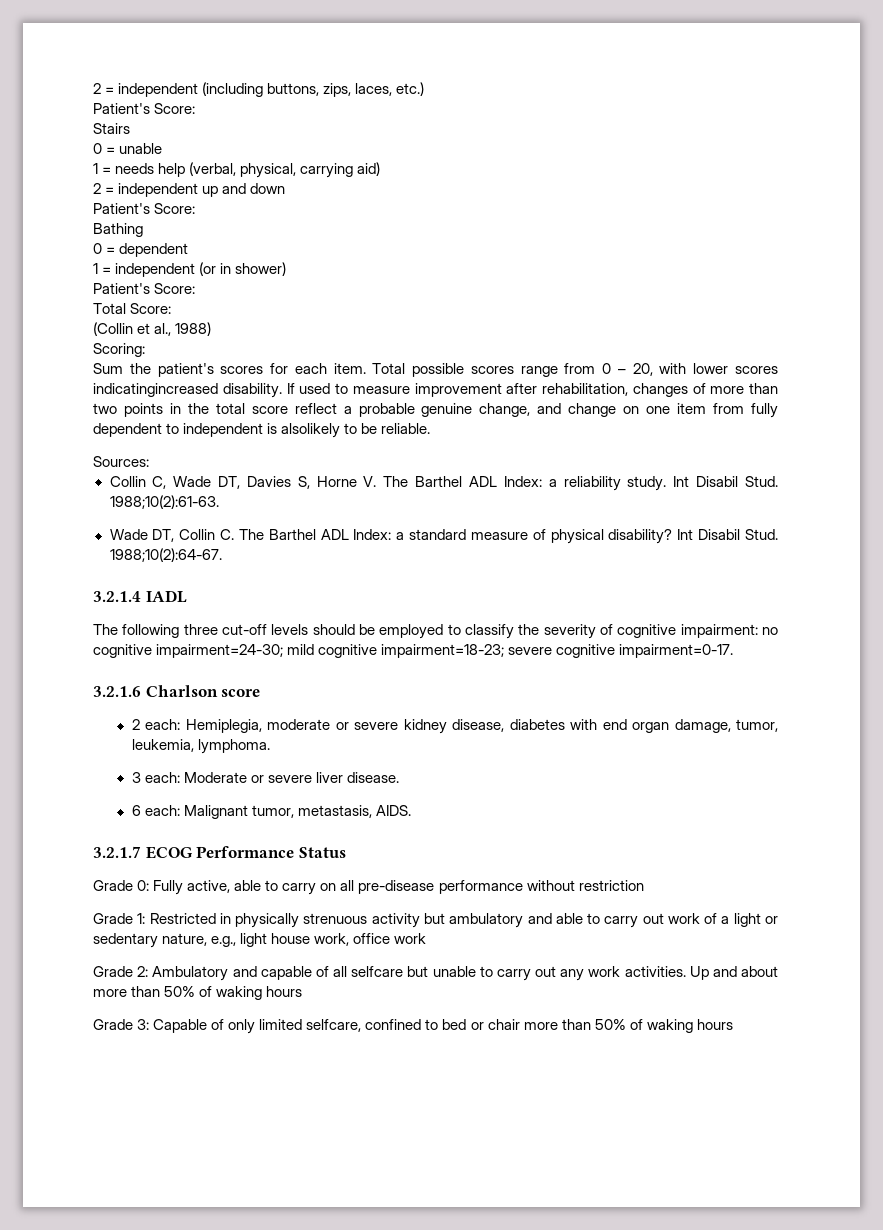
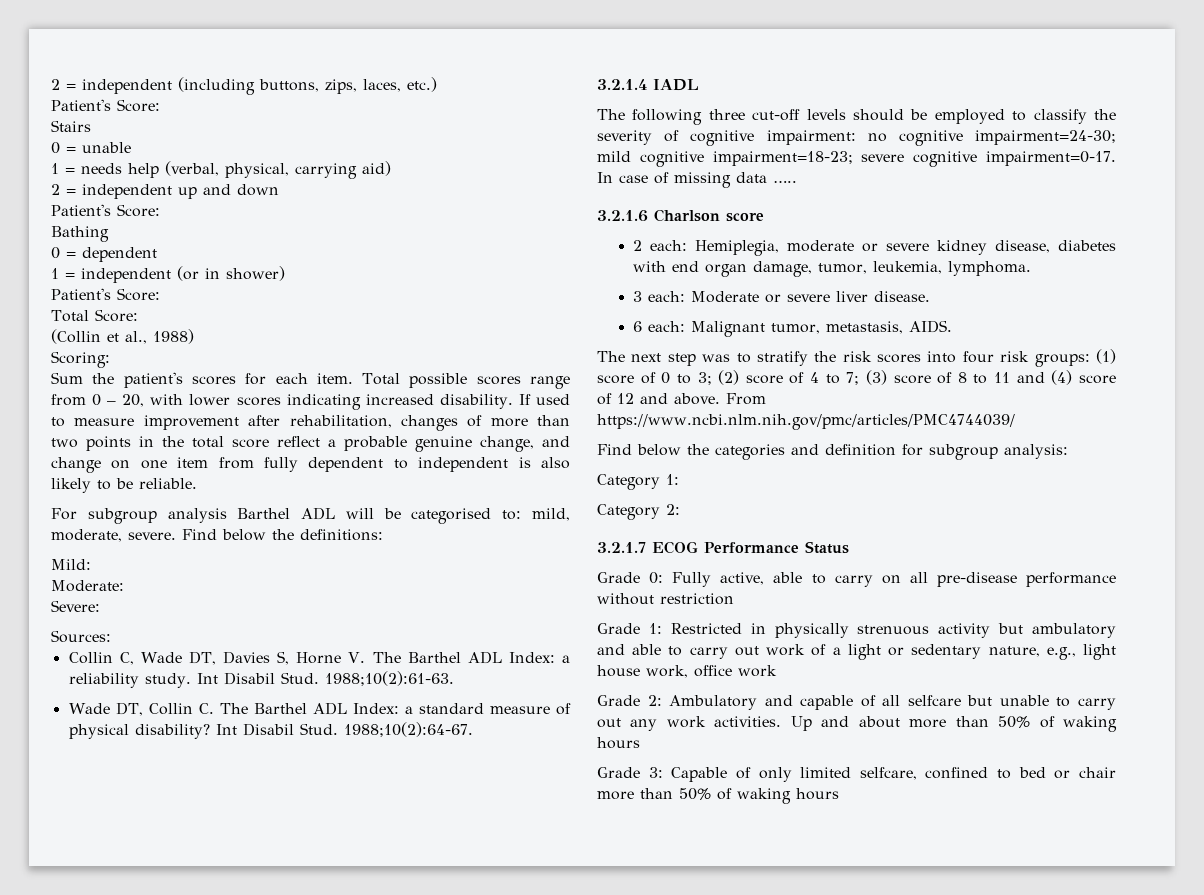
[93,383,218,397] indicatingincreased -> [286,394,434,410] indicating increased
[281,423,341,438] alsolikely -> [541,457,570,469] [51,478,91,493] also likely
(431, 428) none -> [51,507,570,524] [51,529,383,542] [51,559,91,570] [51,580,124,592] [51,600,100,612] // For subgroup analysis Barthel ADL will be categorised to: mild, moderate, severe. Find below the definitions: // Mild: // Moderate: // Severe:
(734, 651) none -> [597,172,797,188] In case of missing data …..
(412, 810) none -> [597,349,1116,367] [597,370,1116,385] [597,393,766,405] [597,414,1015,430] [597,444,1068,460] [597,474,679,490] [597,504,680,520] // The next step was to stratify the risk scores into four risk groups: (1) score of 0 to 3; (2) score of 4 to 7; (3) score of 8 to 11 and (4) score of 12 and above. From https://www.ncbi.nlm.nih.gov/pmc/articles/PMC4744039/ // Find below the categories and definition for subgroup analysis: // Category 1: // Category 2:

